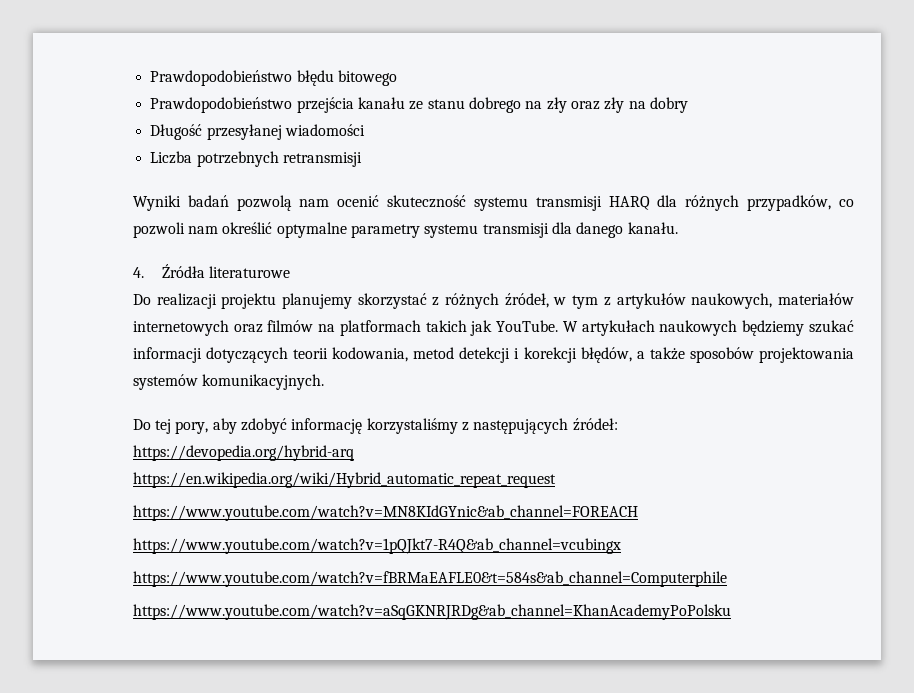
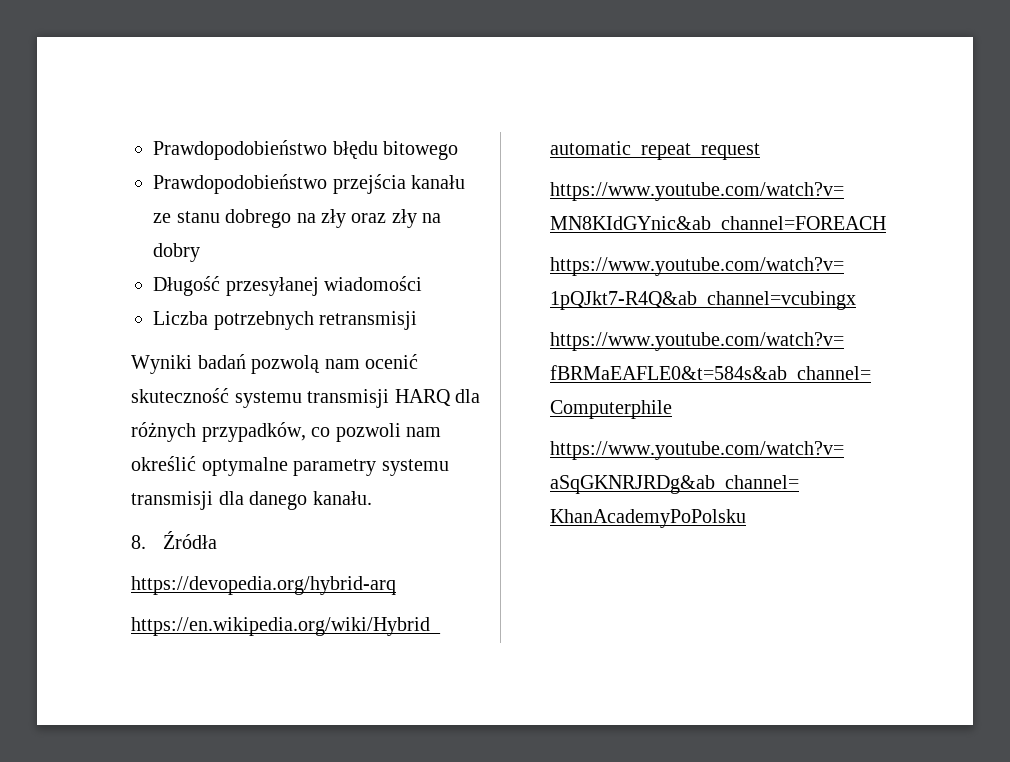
[132,267,144,278] 4. -> [131,535,147,549] 8.
[209,266,291,278] [132,293,854,309] [132,320,855,336] [132,347,855,363] [132,374,325,390] [132,418,618,434] literaturowe // Do realizacji projektu planujemy skorzystać z różnych źródeł, w tym z artykułów naukowych, materiałów internetowych oraz filmów na platformach takich jak YouTube. W artykułach naukowych będziemy szukać informacji dotyczących teorii kodowania, metod detekcji i korekcji błędów, a także sposobów projektowania systemów komunikacyjnych. // Do tej pory, aby zdobyć informację korzystaliśmy z następujących źródeł: -> (217, 540) none

